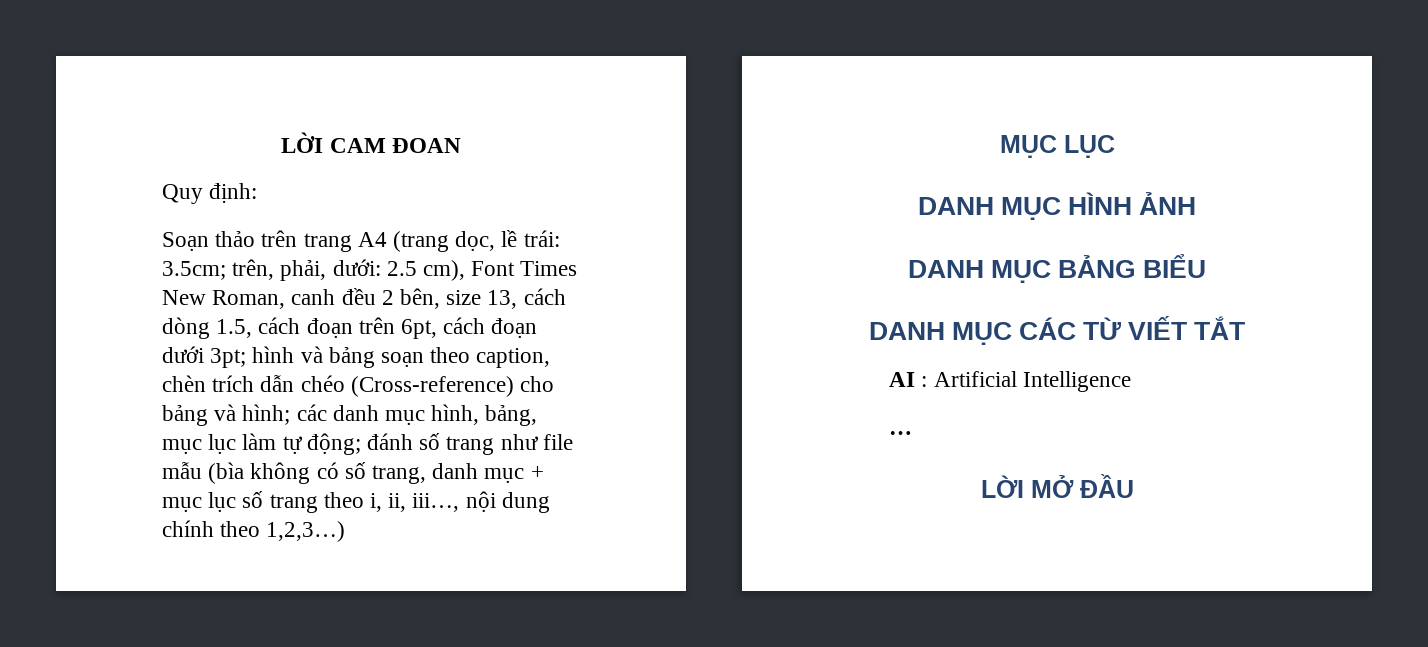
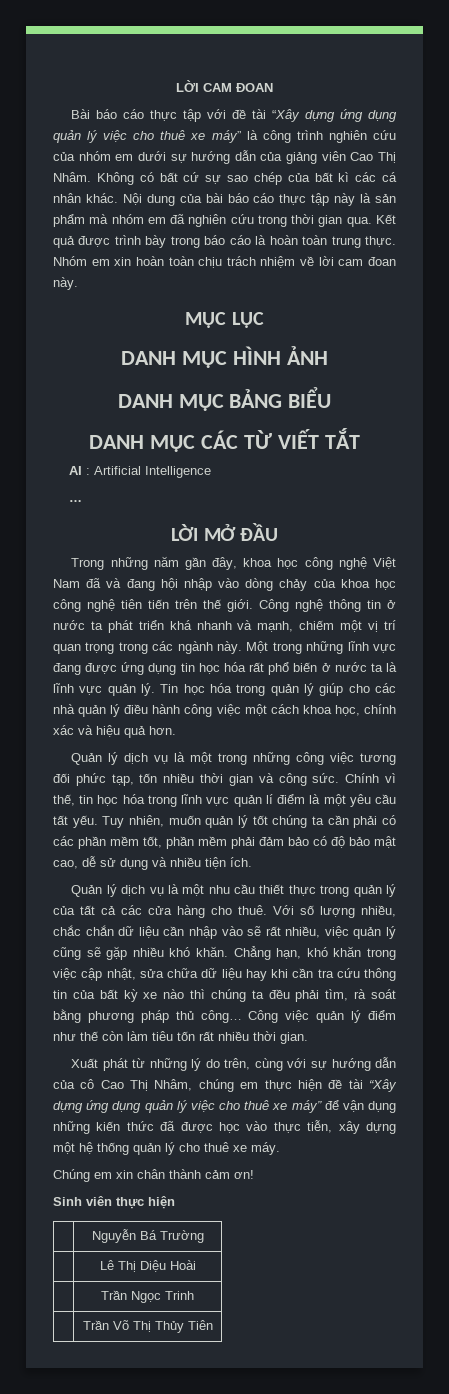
[162,183,258,204] [162,230,560,252] [162,259,578,281] [162,288,566,309] [162,317,538,339] [162,346,551,368] [162,375,555,397] [162,404,538,426] [162,433,573,455] [162,462,544,484] [162,491,550,513] [162,520,346,542] Quy định: // Soạn thảo trên trang A4 (trang dọc, lề trái: 3.5cm; trên, phải, dưới: 2.5 cm), Font Times New Roman, canh đều 2 bên, size 13, cách dòng 1.5, cách đoạn trên 6pt, cách đoạn dưới 3pt; hình và bảng soạn theo caption, chèn trích dẫn chéo (Cross-reference) cho bảng và hình; các danh mục hình, bảng, mục lục làm tự động; đánh số trang như file mẫu (bìa không có số trang, danh mục + mục lục số trang theo i, ii, iii…, nội dung chính theo 1,2,3…) -> [71,109,398,122] [53,130,396,143] [53,150,396,164] [53,172,397,185] [53,193,397,206] [53,214,396,227] [53,235,396,248] [53,256,396,268] [53,277,78,290] Bài báo cáo thực tập với đề tài “Xây dựng ứng dụng quản lý việc cho thuê xe máy” là công trình nghiên cứu của nhóm em dưới sự hướng dẫn của giảng viên Cao Thị Nhâm. Không có bất cứ sự sao chép của bất kì các cá nhân khác. Nội dung của bài báo cáo thực tập này là sản phẩm mà nhóm em đã nghiên cứu trong thời gian qua. Kết quả được trình bày trong báo cáo là hoàn toàn trung thực. Nhóm em xin hoàn toàn chịu trách nhiệm về lời cam đoan này.
(1134, 486) none -> [71,556,396,570] [53,578,396,591] [53,599,396,612] [53,620,397,633] [53,641,396,654] [53,662,397,675] [53,683,396,696] [53,704,396,717] [53,725,176,738] [71,752,397,765] [53,773,396,786] [53,794,396,807] [53,815,397,828] [53,836,396,849] [53,856,252,870] [71,884,397,897] [53,905,396,918] [53,925,396,939] [53,946,396,960] [53,968,396,981] [53,989,397,1002] [53,1009,397,1023] [53,1031,308,1044] [71,1057,396,1071] [53,1079,398,1092] [53,1100,397,1113] [53,1120,396,1134] [53,1142,280,1155] [53,1169,254,1182] [53,1196,175,1209] [91,1229,204,1243] [99,1260,196,1272] [101,1290,194,1303] [82,1320,213,1333] // Trong những năm gần đây, khoa học công nghệ Việt Nam đã và đang hội nhập vào dòng chảy của khoa học công nghệ tiên tiến trên thế giới. Công nghệ thông tin ở nước ta phát triển khá nhanh và mạnh, chiếm một vị trí quan trọng trong các ngành này. Một trong những lĩnh vực đang được ứng dụng tin học hóa rất phổ biến ở nước ta là lĩnh vực quản lý. Tin học hóa trong quản lý giúp cho các nhà quản lý điều hành công việc một cách khoa học, chính xác và hiệu quả hơn. // Quản lý dịch vụ là một trong những công việc tương đối phức tạp, tốn nhiều thời gian và công sức. Chính vì thế, tin học hóa trong lĩnh vực quản lí điểm là một yêu cầu tất yếu. Tuy nhiên, muốn quản lý tốt chúng ta cần phải có các phần mềm tốt, phần mềm phải đảm bảo có độ bảo mật cao, dễ sử dụng và nhiều tiện ích. // Quản lý dịch vụ là một nhu cầu thiết thực trong quản lý của tất cả các cửa hàng cho thuê. Với số lượng nhiều, chắc chắn dữ liệu cần nhập vào sẽ rất nhiều, việc quản lý cũng sẽ gặp nhiều khó khăn. Chẳng hạn, khó khăn trong việc cập nhật, sửa chữa dữ liệu hay khi cần tra cứu thông tin của bất kỳ xe nào thì chúng ta đều phải tìm, rà soát bằng phương pháp thủ công… Công việc quản lý điểm như thế còn làm tiêu tốn rất nhiều thời gian. // Xuất phát từ những lý do trên, cùng với sự hướng dẫn của cô Cao Thị Nhâm, chúng em thực hiện đề tài “Xây dựng ứng dụng quản lý việc cho thuê xe máy” để vận dụng những kiến thức đã được học vào thực tiễn, xây dựng một hệ thống quản lý cho thuê xe máy. // Chúng em xin chân thành cảm ơn! // Sinh viên thực hiện // | Nguyễn Bá Trường // | Lê Thị Diệu Hoài // | Trần Ngọc Trinh // | Trần Võ Thị Thủy Tiên

